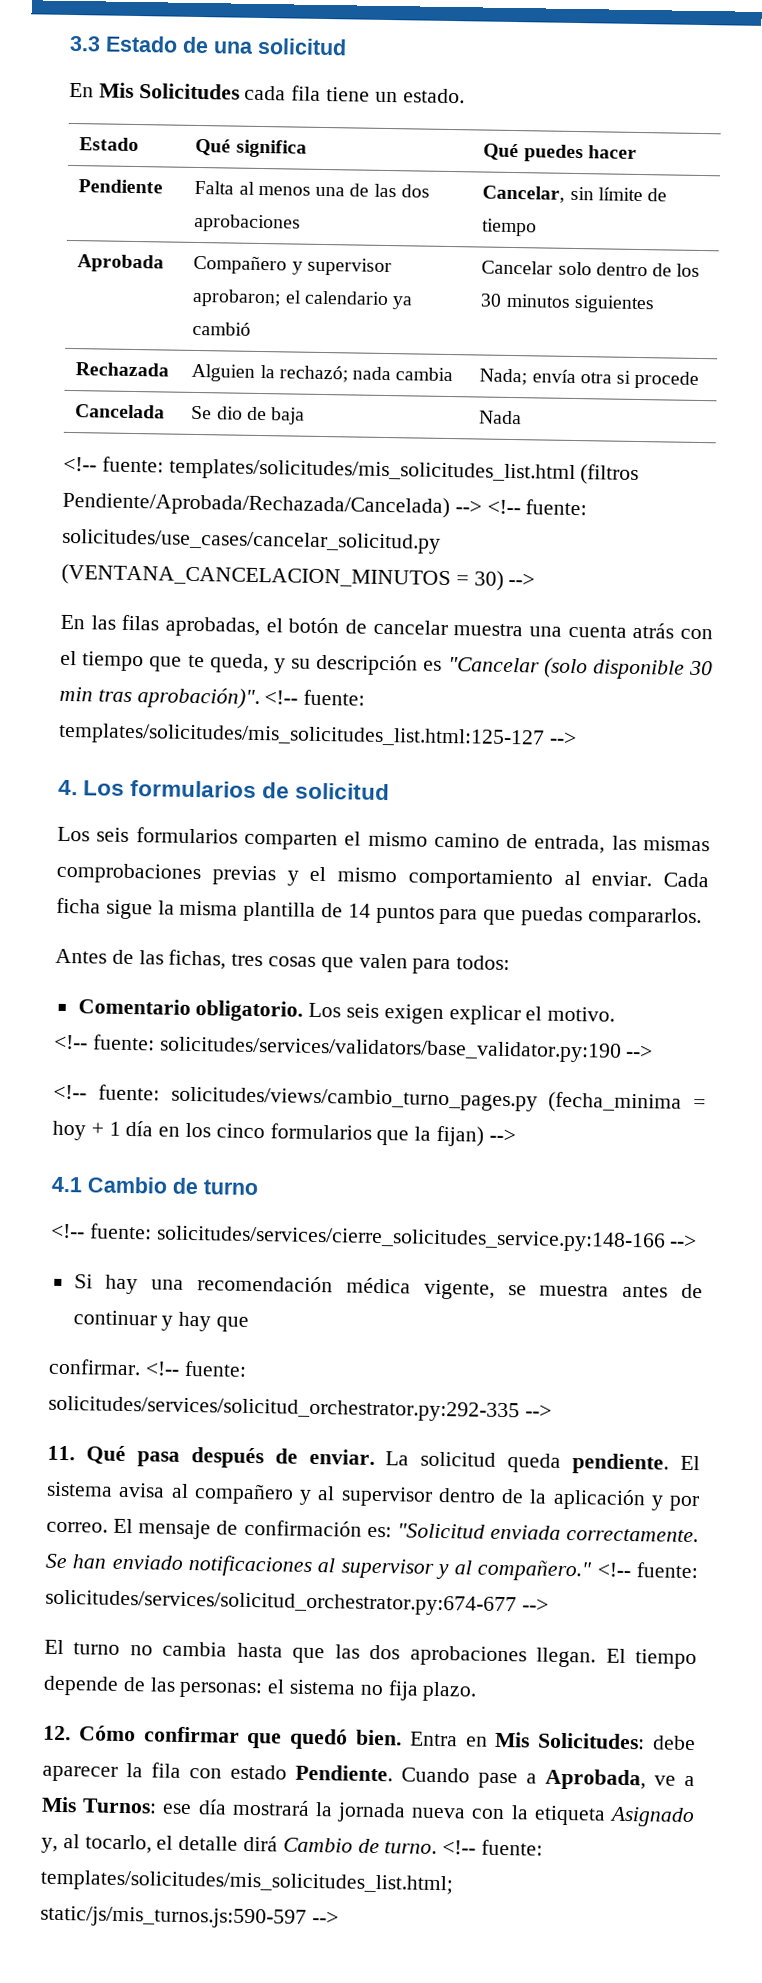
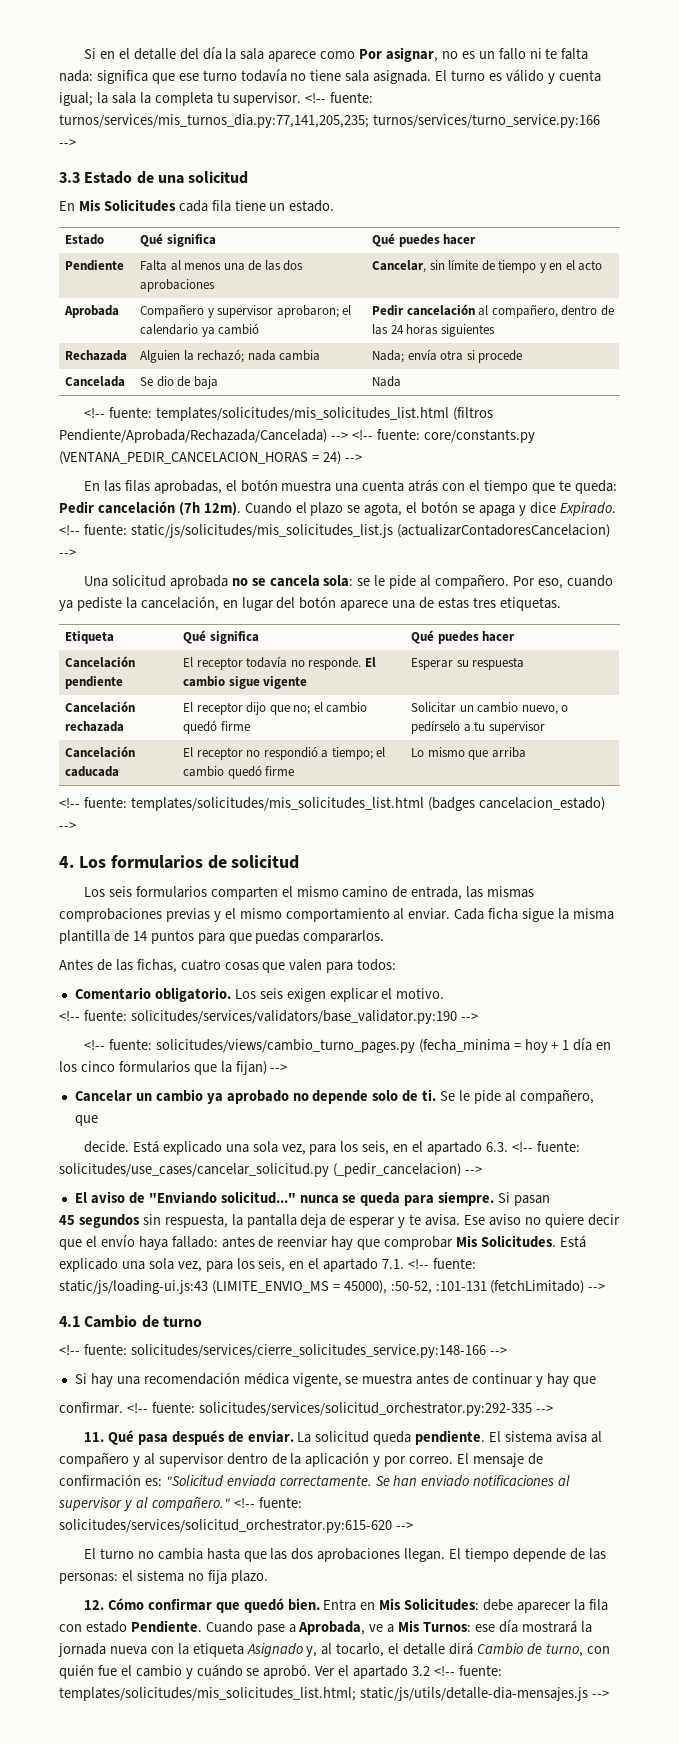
(69, 43) none -> [83,47,589,62] [59,69,601,84] [59,92,374,106] [59,114,600,128] [59,139,76,147] Si en el detalle del día la sala aparece como Por asignar, no es un fallo ni te falta nada: significa que ese turno todavía no tiene sala asignada. El turno es válido y cuenta igual; la sala la completa tu supervisor. <!-- fuente: turnos/services/mis_turnos_dia.py:77,141,205,235; turnos/services/turno_service.py:166 --> //
(538, 227) none -> [539,260,603,273] y en el acto
[481,260,701,277] [480,293,571,308] Cancelar solo dentro de los 30 minutos -> [372,304,614,318] [372,324,439,335] Pedir cancelación al compañero, dentro de las 24 horas
[62,528,441,554] [61,563,504,591] solicitudes/use_cases/cancelar_solicitud.py (VENTANA_CANCELACION_MINUTOS = 30) -> [423,429,535,443] [59,451,341,465] core/constants.py (VENTANA_PEDIR_CANCELACION_HORAS = 24)
[345,619,448,636] de cancelar -> (278, 485) none
[209,653,713,680] [59,686,366,710] [58,722,545,750] queda, y su descripción es "Cancelar (solo disponible 30 min tras aprobación)". <!-- fuente: templates/solicitudes/mis_solicitudes_list.html:125-127 -> [574,480,617,494] [59,501,616,516] [59,524,610,538] [59,549,76,557] [83,574,613,589] [59,596,561,611] [65,631,115,644] [183,630,259,644] [411,630,516,644] [65,656,136,668] [65,676,124,689] [183,656,376,670] [183,676,308,689] [411,657,525,670] [65,701,136,713] [65,721,125,732] [183,702,368,715] [183,720,250,734] [411,702,569,715] [411,720,545,734] [65,746,136,758] [65,766,120,777] [183,746,386,760] [183,765,295,779] [411,747,526,760] [59,797,605,811] queda: Pedir cancelación (7h 12m). Cuando el plazo se agota, el botón se apaga y dice Expirado. <!-- fuente: static/js/solicitudes/mis_solicitudes_list.js (actualizarContadoresCancelacion) --> // Una solicitud aprobada no se cancela sola: se le pide al compañero. Por eso, cuando ya pediste la cancelación, en lugar del botón aparece una de estas tres etiquetas. // Etiqueta | Qué significa | Qué puedes hacer // Cancelación pendiente | El receptor todavía no responde. El cambio sigue vigente | Esperar su respuesta // Cancelación rechazada | El receptor dijo que no; el cambio quedó firme | Solicitar un cambio nuevo, o pedírselo a tu supervisor // Cancelación caducada | El receptor no respondió a tiempo; el cambio quedó firme | Lo mismo que arriba // <!-- fuente: templates/solicitudes/mis_solicitudes_list.html (badges cancelacion_estado)
[231,953,264,967] tres -> [180,959,221,971] cuatro
(516, 1135) none -> [74,1089,594,1104] [74,1115,98,1126] [83,1140,580,1155] [59,1163,482,1177] [74,1191,551,1206] [59,1214,620,1228] [59,1235,586,1250] [59,1258,476,1272] [59,1280,606,1294] // Cancelar un cambio ya aprobado no depende solo de ti. Se le pide al compañero, que // decide. Está explicado una sola vez, para los seis, en el apartado 6.3. <!-- fuente: solicitudes/use_cases/cancelar_solicitud.py (_pedir_cancelacion) --> // El aviso de "Enviando solicitud..." nunca se queda para siempre. Si pasan // 45 segundos sin respuesta, la pantalla deja de esperar y te avisa. Ese aviso no quiere decir que el envío haya fallado: antes de reenviar hay que comprobar Mis Solicitudes. Está explicado una sola vez, para los seis, en el apartado 7.1. <!-- fuente: static/js/loading-ui.js:43 (LIMITE_ENVIO_MS = 45000), :50-52, :101-131 (fetchLimitado) -->
[45,1589,517,1617] solicitudes/services/solicitud_orchestrator.py:674-677 -> [59,1519,392,1533] solicitudes/services/solicitud_orchestrator.py:615-620
[384,1841,438,1855] turno. -> [545,1643,610,1657] [59,1664,431,1679] turno, con quién fue el cambio y cuándo se aprobó. Ver el apartado 3.2
[40,1905,307,1929] static/js/mis_turnos.js:590-597 -> [359,1687,588,1701] static/js/utils/detalle-dia-mensajes.js

